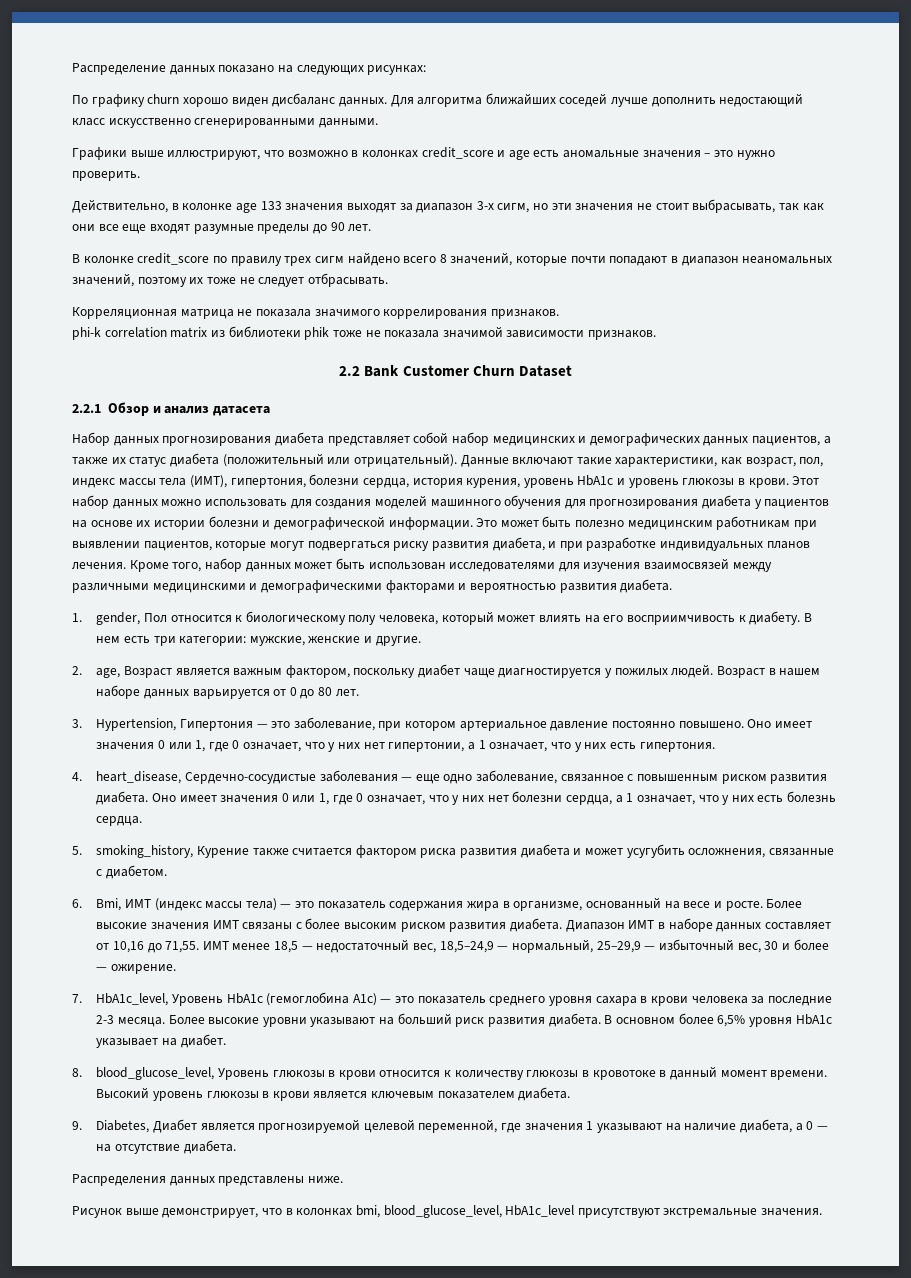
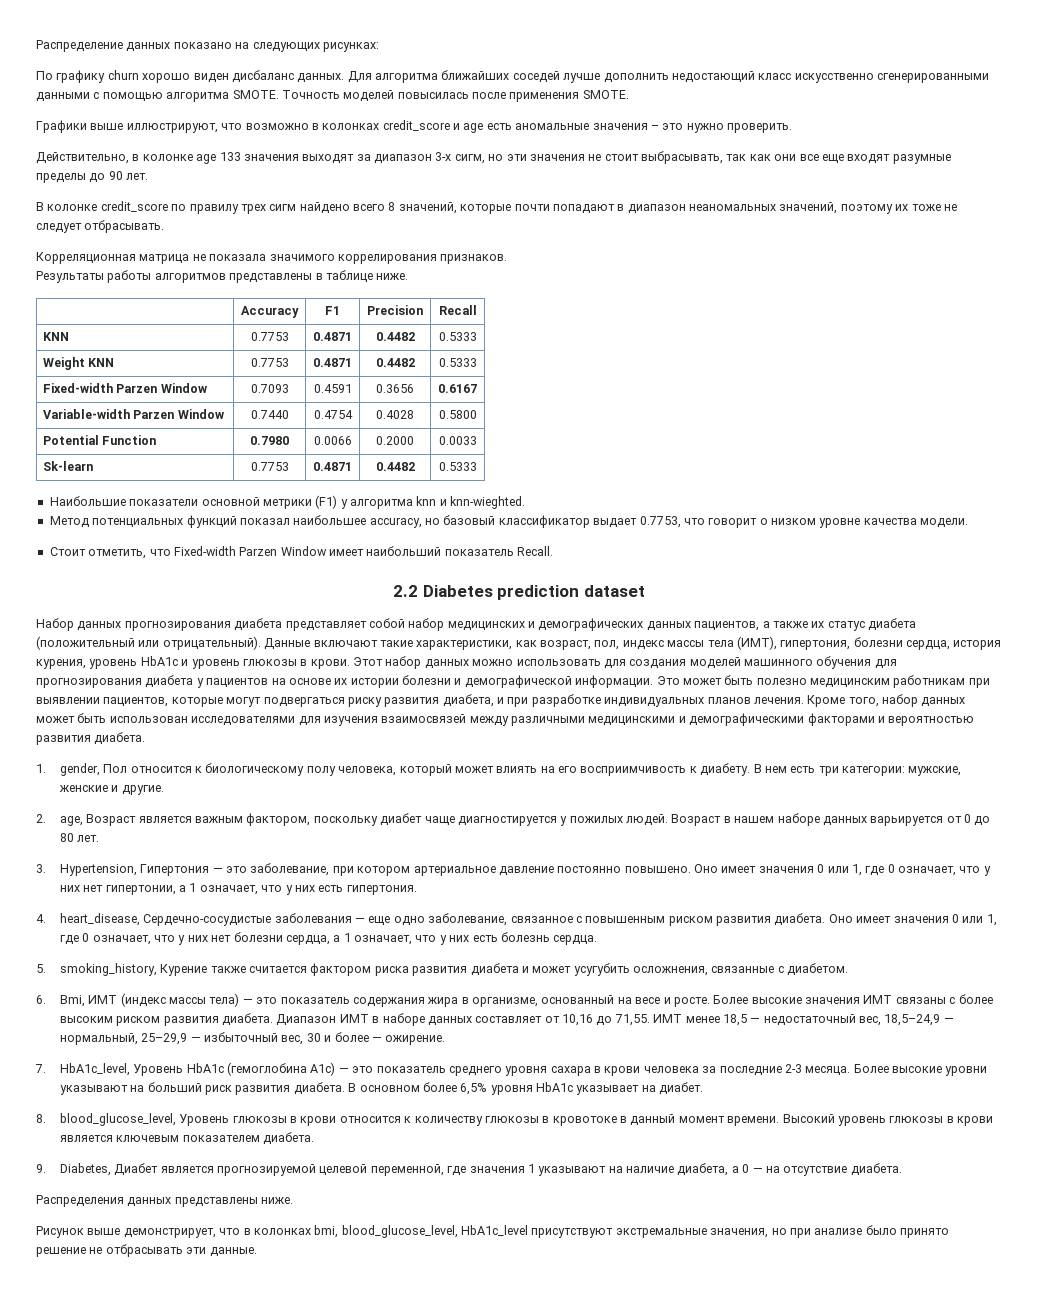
[318,118,378,128] данными. -> [36,90,629,102] данными с помощью алгоритма SMOTE. Точность моделей повысилась после применения SMOTE.
[72,326,657,340] [339,365,572,377] [72,402,271,416] phi-k correlation matrix из библиотеки phik тоже не показала значимой зависимости признаков. // 2.2 Bank Customer Churn Dataset // 2.2.1 Обзор и анализ датасета -> [36,270,409,283] [241,306,299,318] [325,306,340,315] [367,305,423,315] [438,305,477,315] [43,332,70,341] [250,332,289,341] [313,332,352,341] [375,332,415,341] [438,332,477,341] [43,357,115,370] [250,358,289,367] [313,358,352,367] [375,358,415,367] [438,358,477,367] [43,383,207,393] [250,384,289,393] [313,384,352,393] [376,384,414,393] [438,384,477,393] [43,409,224,419] [250,410,289,419] [313,410,353,419] [376,410,414,419] [438,410,477,419] [43,435,157,445] [250,436,289,445] [313,436,352,445] [376,436,414,445] [438,436,477,445] [43,461,94,471] [250,462,289,471] [313,462,352,471] [375,462,415,471] [438,462,477,471] [49,495,526,509] [49,515,969,528] [49,546,554,559] [393,585,645,600] Результаты работы алгоритмов представлены в таблице ниже. // | Accuracy | F1 | Precision | Recall // KNN | 0.7753 | 0.4871 | 0.4482 | 0.5333 // Weight KNN | 0.7753 | 0.4871 | 0.4482 | 0.5333 // Fixed-width Parzen Window | 0.7093 | 0.4591 | 0.3656 | 0.6167 // Variable-width Parzen Window | 0.7440 | 0.4754 | 0.4028 | 0.5800 // Potential Function | 0.7980 | 0.0066 | 0.2000 | 0.0033 // Sk-learn | 0.7753 | 0.4871 | 0.4482 | 0.5333 // Наибольшие показатели основной метрики (F1) у алгоритма knn и knn-wieghted. // Метод потенциальных функций показал наибольшее accuracy, но базовый классификатор выдает 0.7753, что говорит о низком уровне качества модели. // Стоит отметить, что Fixed-width Parzen Window имеет наибольший показатель Recall. // 2.2 Diabetes prediction dataset
[761,1208,823,1216] значения. -> [710,1225,949,1238] [36,1244,257,1257] значения, но при анализе было принято решение не отбрасывать эти данные.

